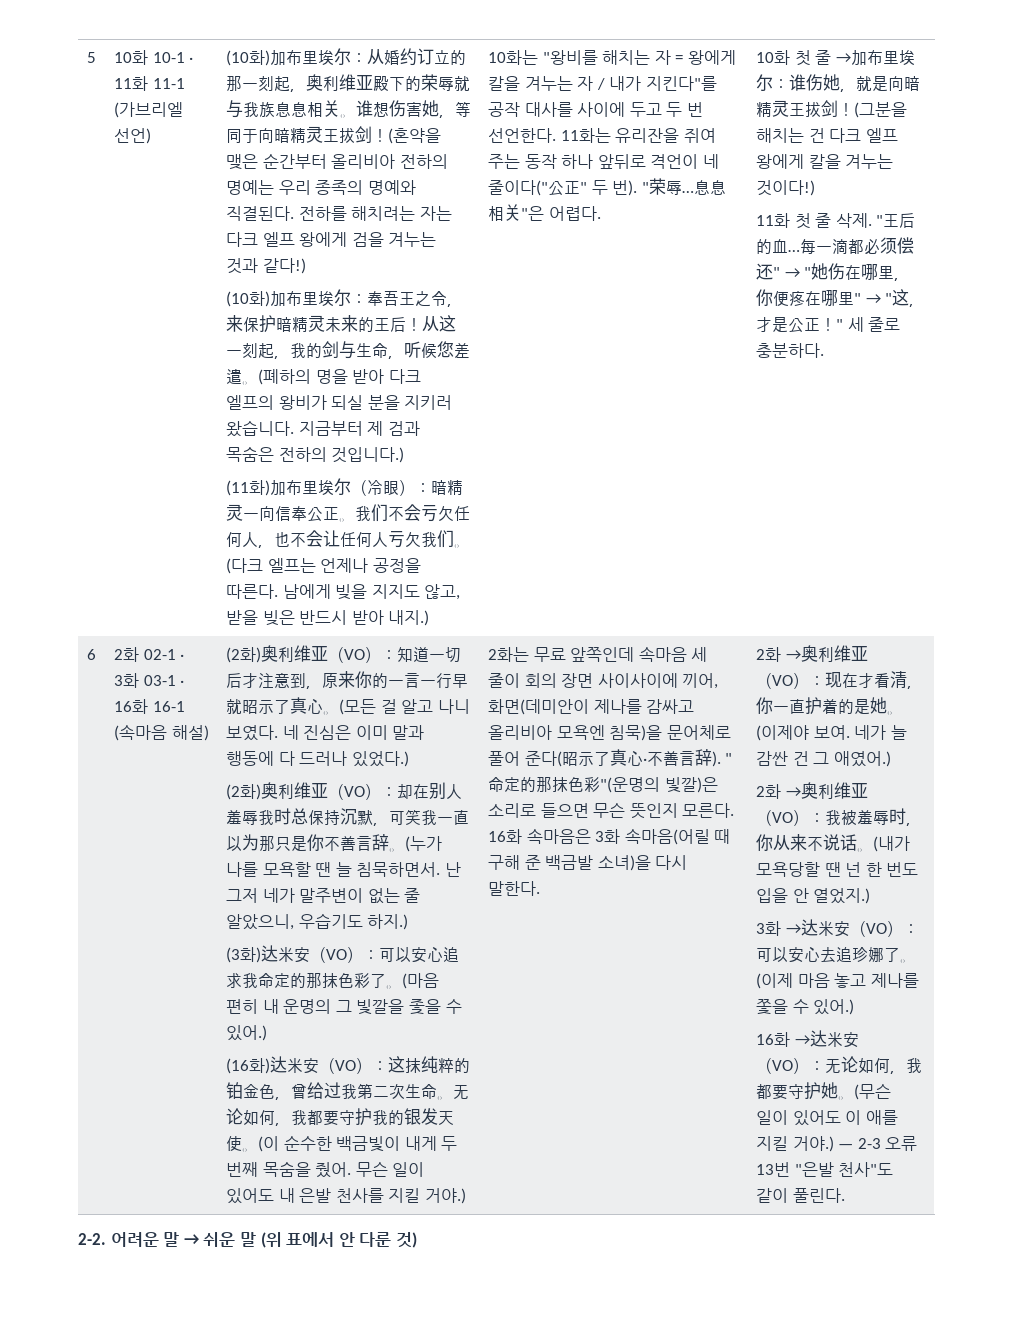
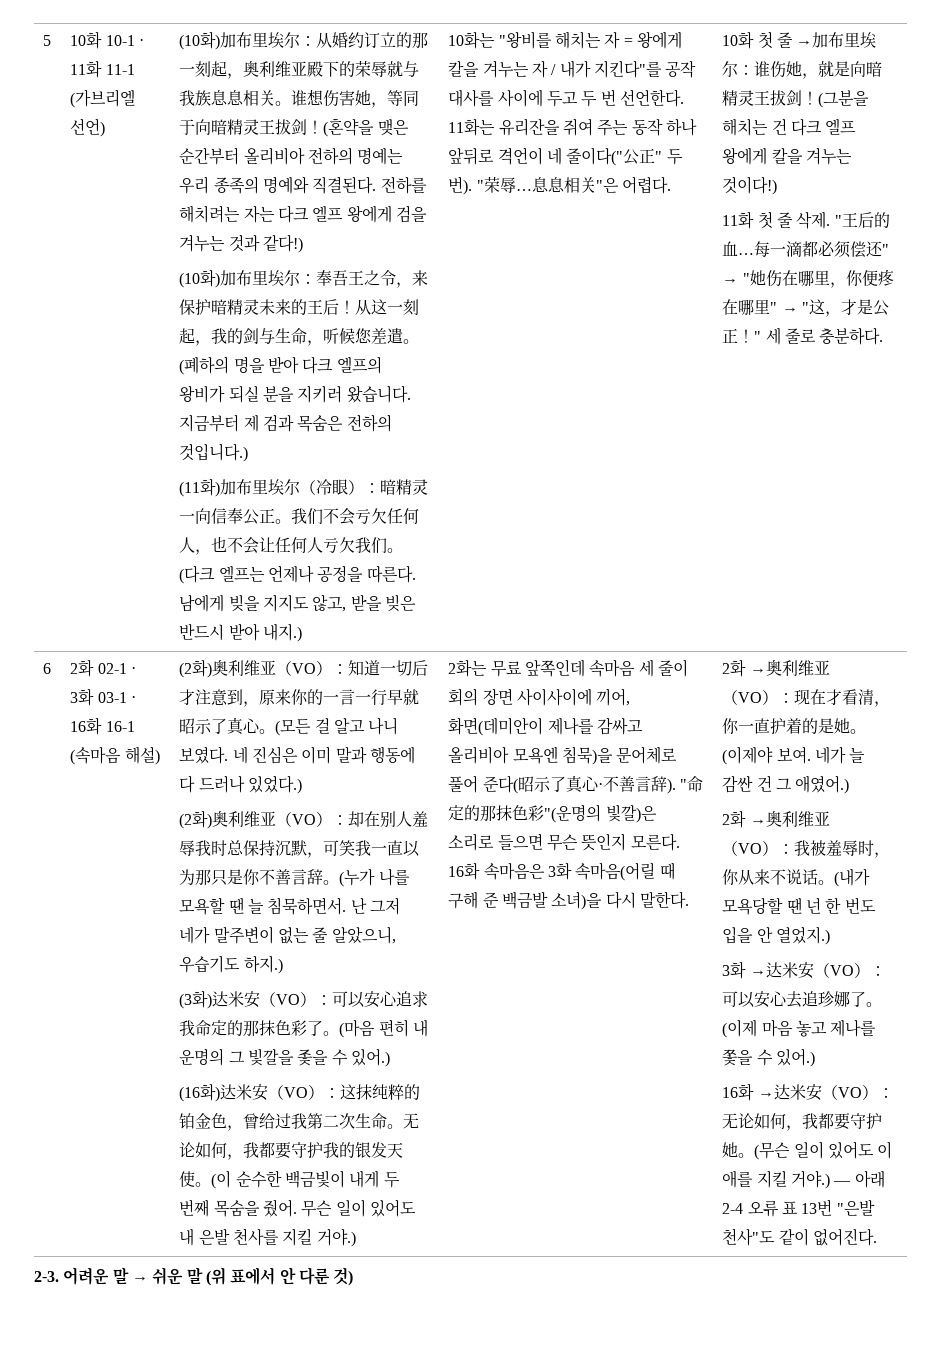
[857,1136,918,1151] 2-3 오류 -> [854,1170,885,1188] [722,1200,799,1217] 아래 2-4 오류 표
[792,1188,845,1203] [78,1233,106,1245] 풀린다. // 2-2. -> [813,1228,878,1246] [34,1271,59,1282] 없어진다. // 2-3.

